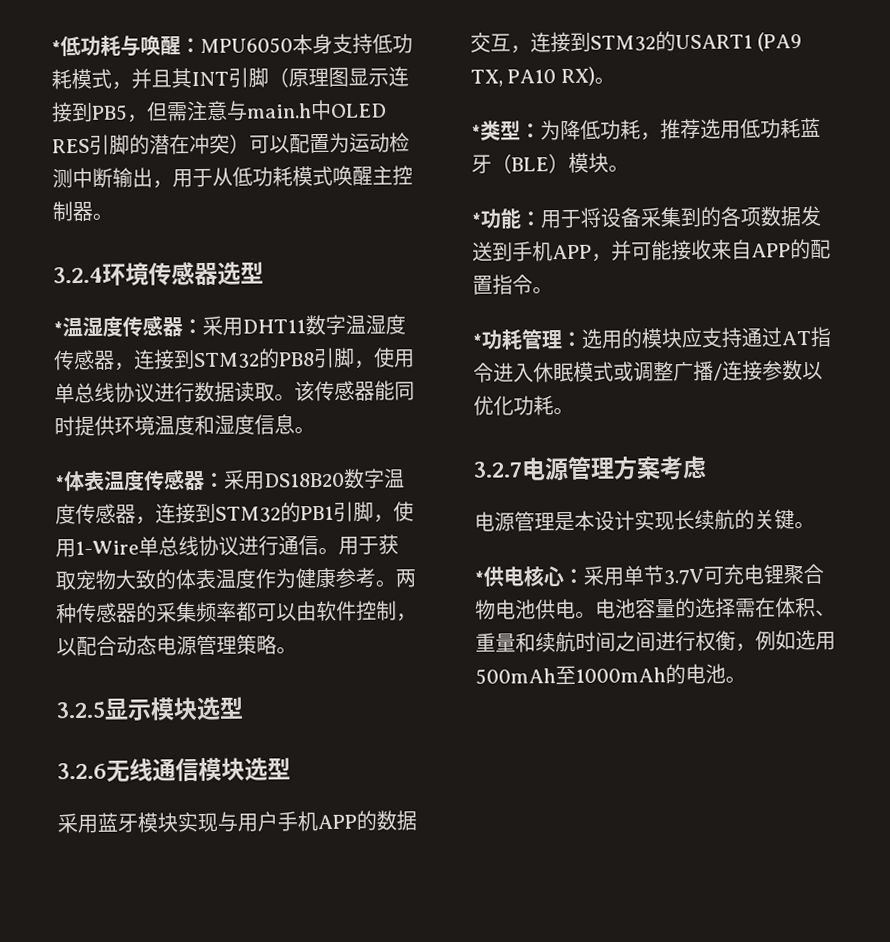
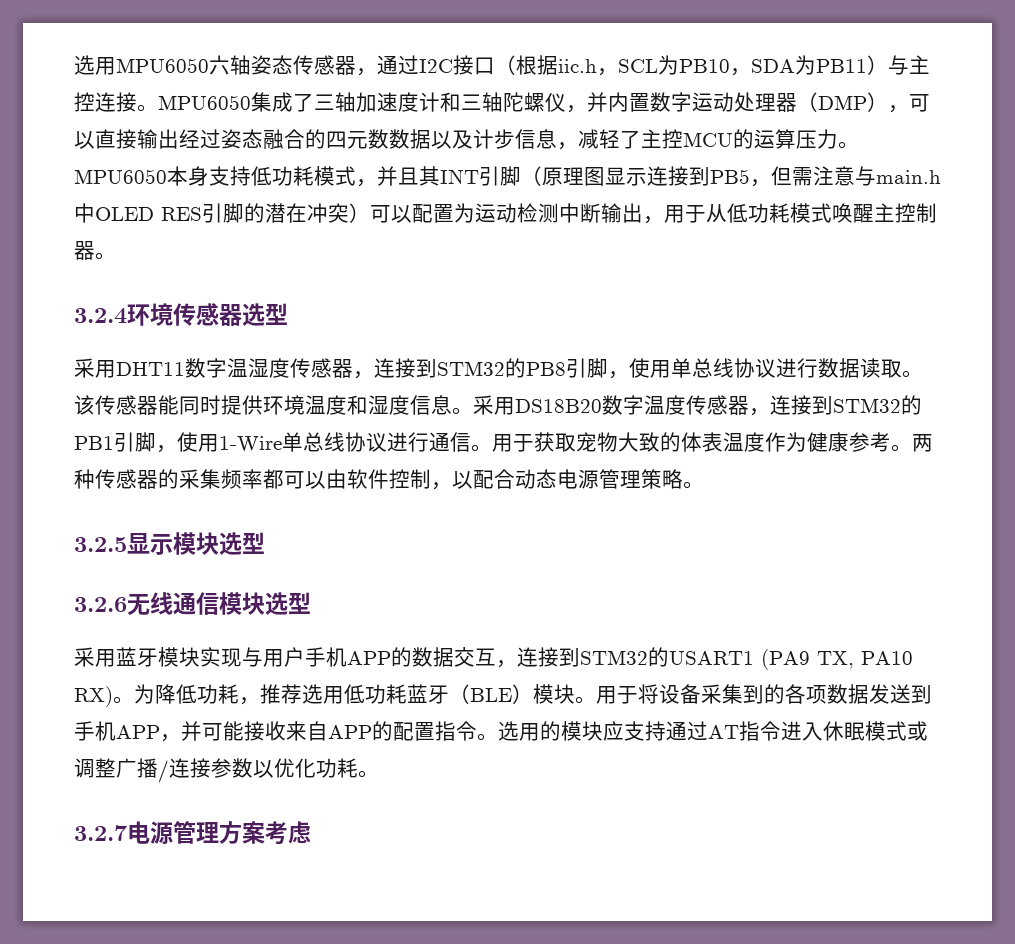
[51,35,201,57] *低功耗与唤醒： -> [74,55,930,76] [74,92,930,113] [74,129,859,150] 选用MPU6050六轴姿态传感器，通过I2C接口（根据iic.h，SCL为PB10，SDA为PB11）与主控连接。MPU6050集成了三轴加速度计和三轴陀螺仪，并内置数字运动处理器（DMP），可以直接输出经过姿态融合的四元数数据以及计步信息，减轻了主控MCU的运算压力。
[53,315,203,338] *温湿度传感器： -> (288, 314) none
[55,469,225,492] // *体表温度传感器： -> (473, 411) none
[471,120,541,141] // *类型： -> (134, 700) none
[471,208,541,229] // *功能： -> (596, 700) none
[472,329,582,351] // *功耗管理： -> (498, 737) none
[474,509,815,532] [474,563,824,587] [475,596,836,620] [475,629,836,653] [475,663,746,685] // 电源管理是本设计实现长续航的关键。 // *供电核心：采用单节3.7V可充电锂聚合物电池供电。电池容量的选择需在体积、重量和续航时间之间进行权衡，例如选用500mAh至1000mAh的电池。 -> (311, 832) none

